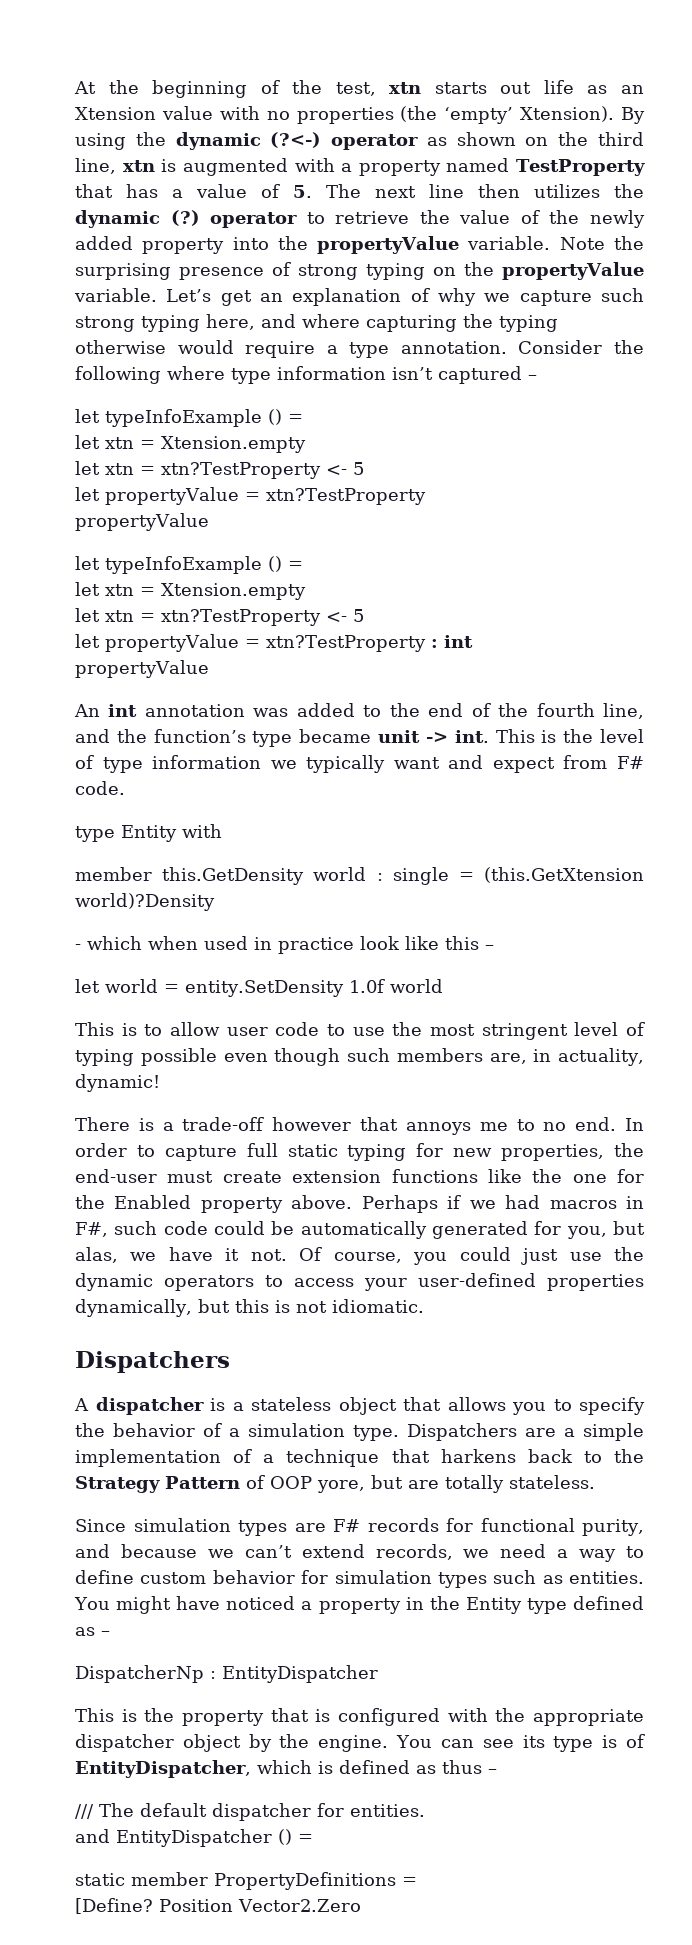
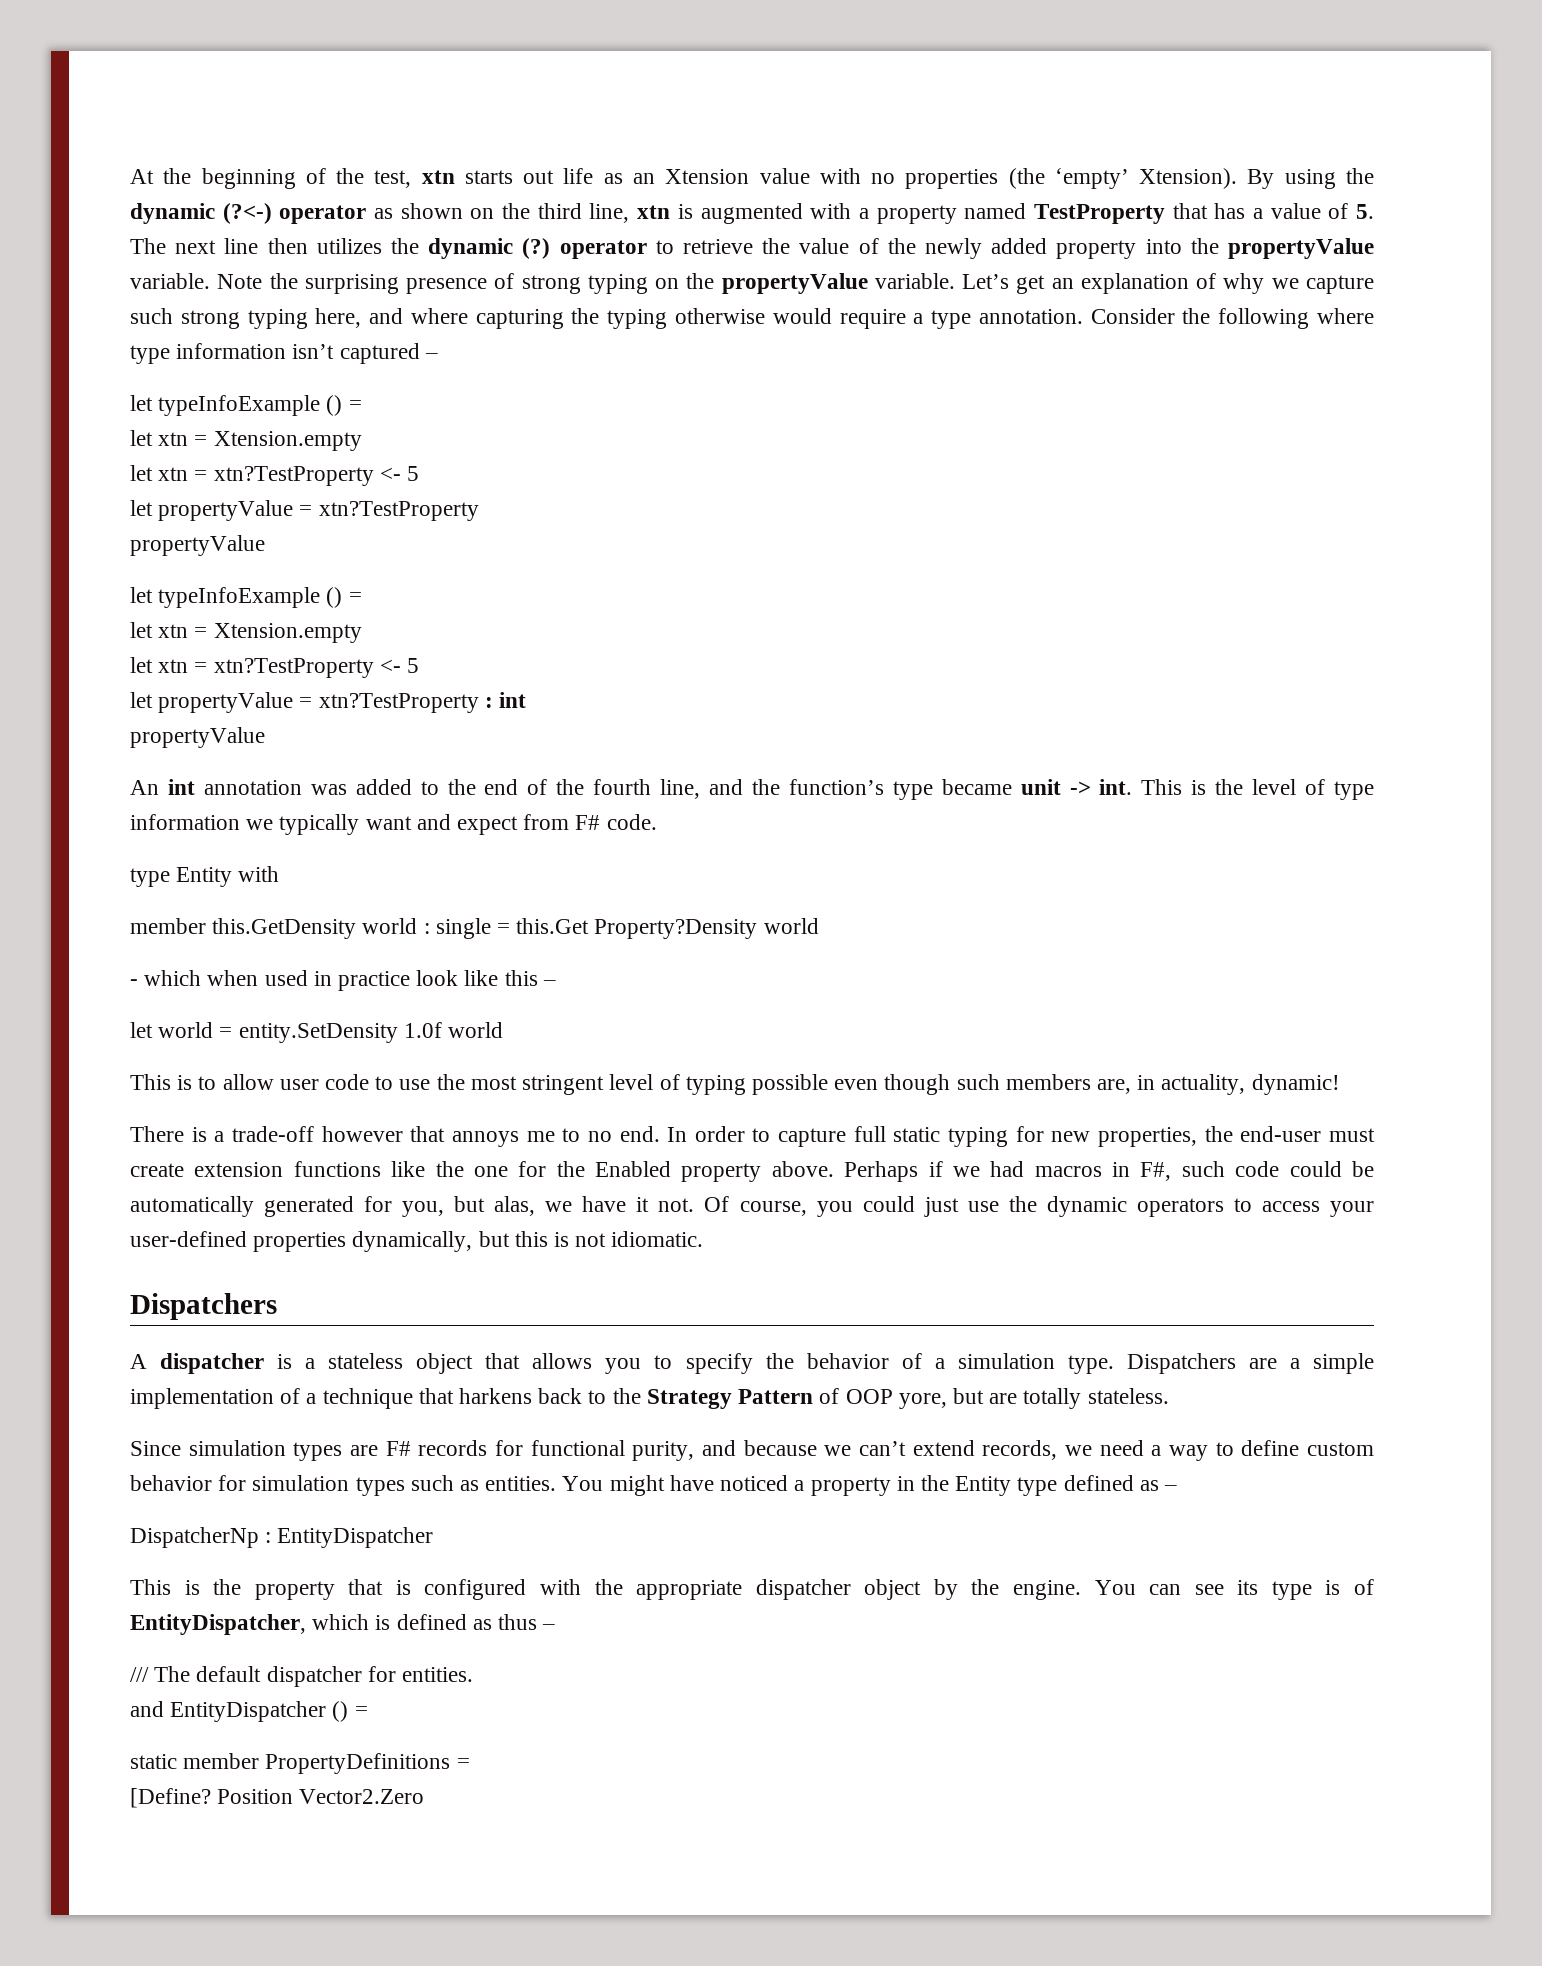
[484,867,645,883] [75,893,215,911] (this.GetXtension world)?Density -> [516,918,819,939] this.Get Property?Density world

